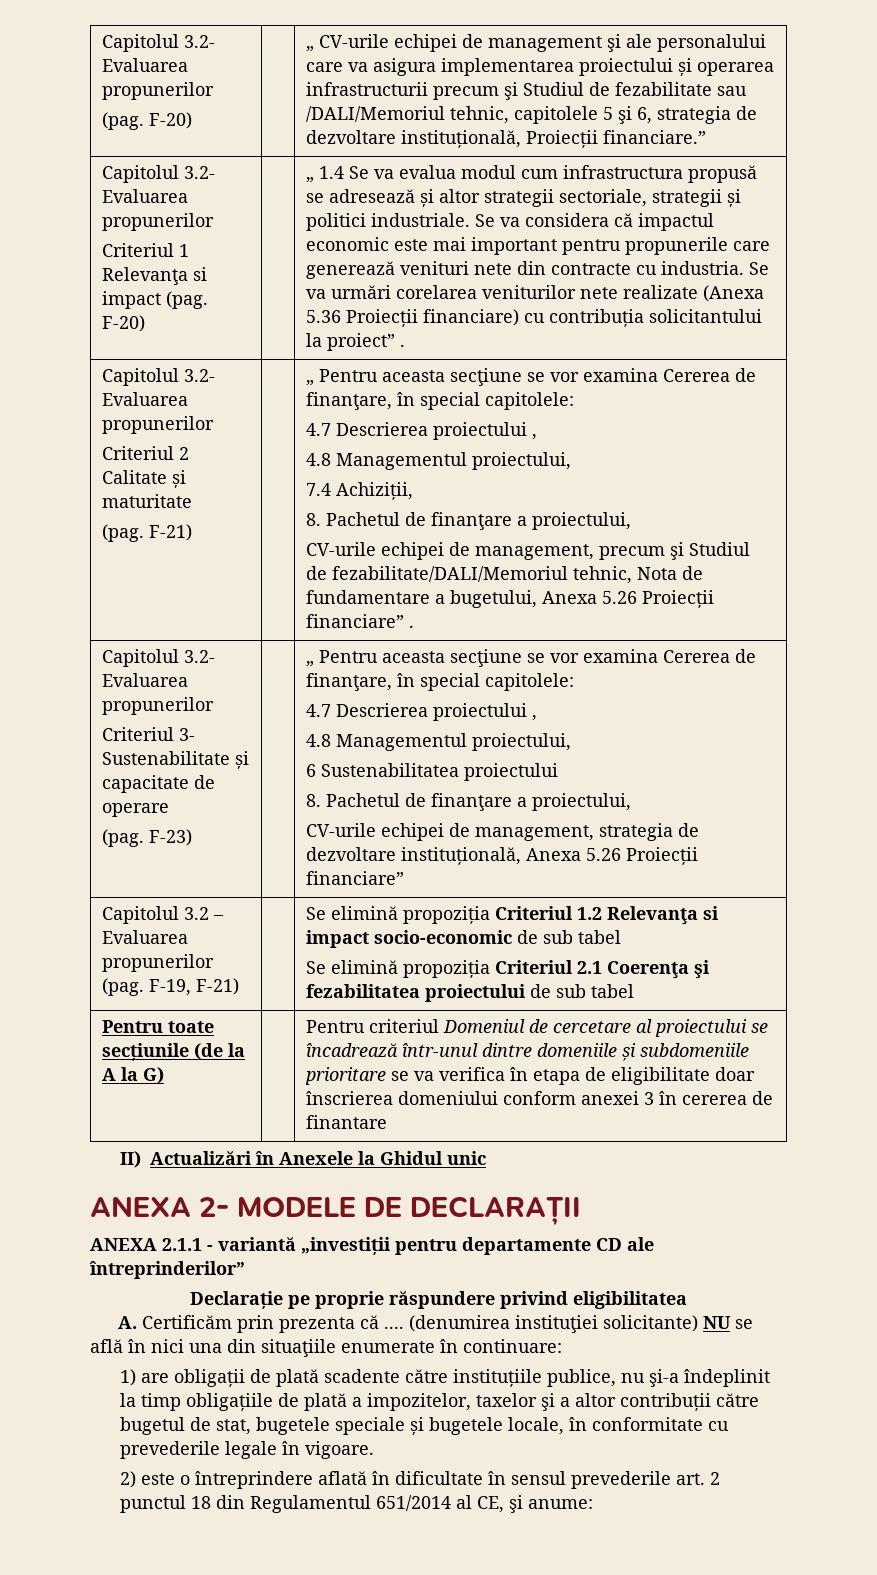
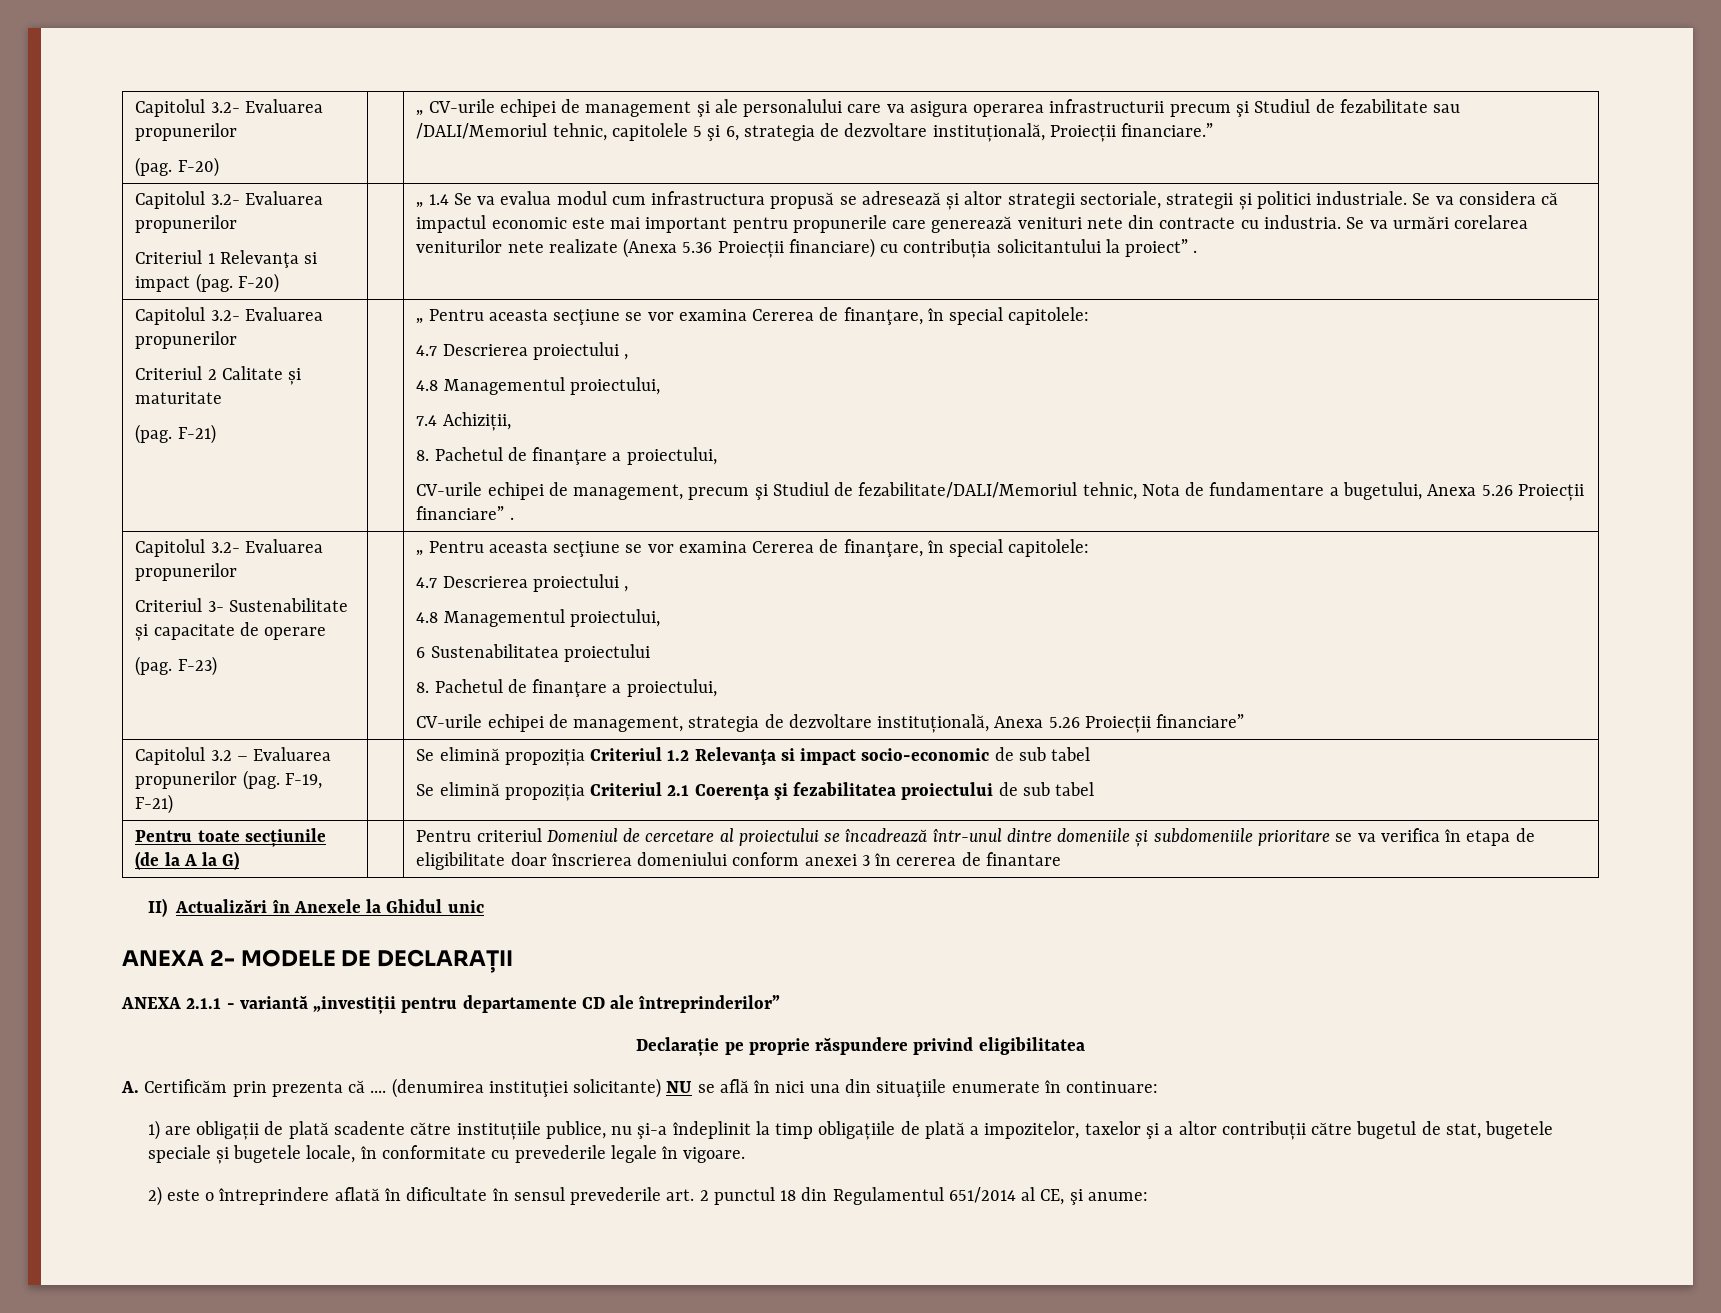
[440,58,692,76] implementarea proiectului și -> (968, 109) none

